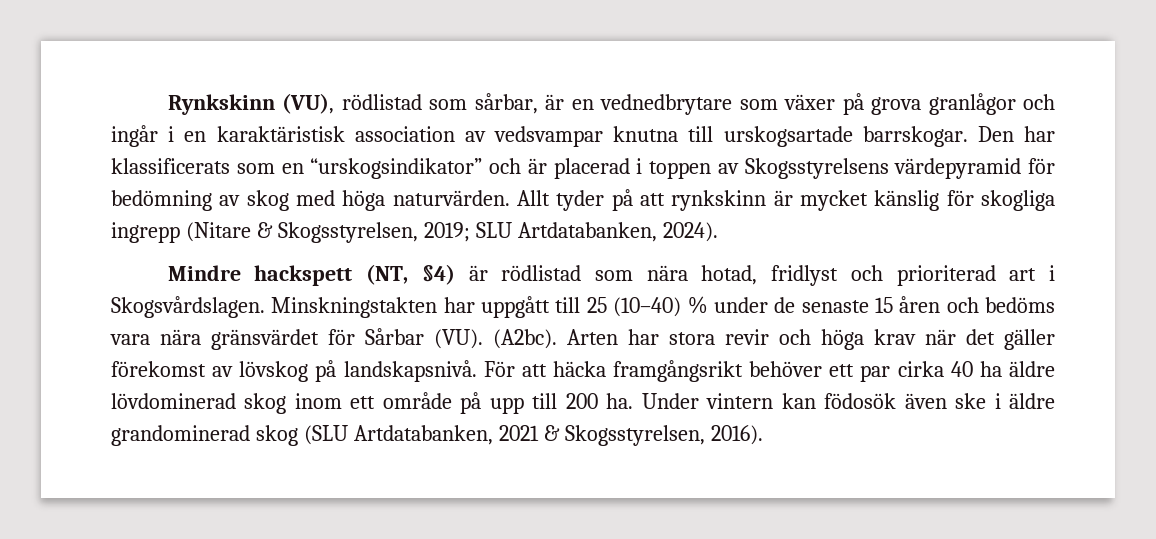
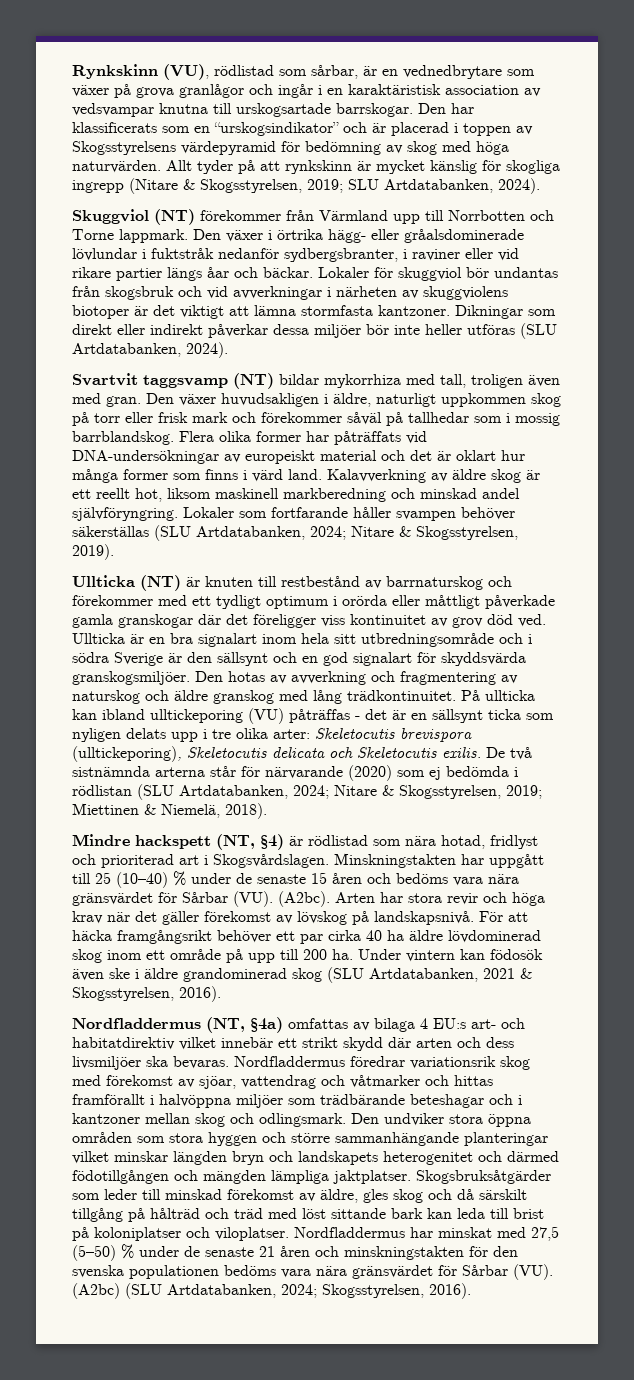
(718, 232) none -> [72,209,554,225] [72,229,524,243] [72,248,519,262] [72,267,558,281] [72,286,508,300] [72,305,556,319] [72,323,557,339] [72,342,228,358] [72,373,560,389] [72,393,561,407] [72,412,560,426] [72,431,427,445] [72,450,525,464] [72,469,540,483] [72,488,520,502] [72,507,515,521] [72,525,518,541] [72,544,114,560] [72,575,512,591] [72,595,555,609] [72,614,546,628] [72,633,532,647] [72,652,526,666] [72,671,518,685] [72,690,535,704] [72,708,554,724] [72,728,472,742] [72,746,532,762] [72,765,518,781] [72,784,542,800] [72,803,267,819] // Skuggviol (NT) förekommer från Värmland upp till Norrbotten och Torne lappmark. Den växer i örtrika hägg- eller gråalsdominerade lövlundar i fuktstråk nedanför sydbergsbranter, i raviner eller vid rikare partier längs åar och bäckar. Lokaler för skuggviol bör undantas från skogsbruk och vid avverkningar i närheten av skuggviolens biotoper är det viktigt att lämna stormfasta kantzoner. Dikningar som direkt eller indirekt påverkar dessa miljöer bör inte heller utföras (SLU Artdatabanken, 2024). // Svartvit taggsvamp (NT) bildar mykorrhiza med tall, troligen även med gran. Den växer huvudsakligen i äldre, naturligt uppkommen skog på torr eller frisk mark och förekommer såväl på tallhedar som i mossig barrblandskog. Flera olika former har påträffats vid DNA-undersökningar av europeiskt material och det är oklart hur många former som finns i värd land. Kalavverkning av äldre skog är ett reellt hot, liksom maskinell markberedning och minskad andel självföryngring. Lokaler som fortfarande håller svampen behöver säkerställas (SLU Artdatabanken, 2024; Nitare & Skogsstyrelsen, 2019). // Ullticka (NT) är knuten till restbestånd av barrnaturskog och förekommer med ett tydligt optimum i orörda eller måttligt påverkade gamla granskogar där det föreligger viss kontinuitet av grov död ved. Ullticka är en bra signalart inom hela sitt utbredningsområde och i södra Sverige är den sällsynt och en god signalart för skyddsvärda granskogsmiljöer. Den hotas av avverkning och fragmentering av naturskog och äldre granskog med lång trädkontinuitet. På ullticka kan ibland ulltickeporing (VU) påträffas - det är en sällsynt ticka som nyligen delats upp i tre olika arter: Skeletocutis brevispora (ulltickeporing), Skeletocutis delicata och Skeletocutis exilis. De två sistnämnda arterna står för närvarande (2020) som ej bedömda i rödlistan (SLU Artdatabanken, 2024; Nitare & Skogsstyrelsen, 2019; Miettinen & Niemelä, 2018).
(763, 435) none -> [72,1017,525,1033] [72,1037,514,1051] [72,1056,530,1070] [72,1075,493,1089] [72,1094,522,1108] [72,1113,531,1127] [72,1132,548,1146] [72,1151,559,1165] [72,1170,551,1184] [72,1189,527,1203] [72,1208,544,1222] [72,1226,559,1241] [72,1244,518,1261] [72,1264,553,1280] [72,1283,471,1299] // Nordfladdermus (NT, §4a) omfattas av bilaga 4 EU:s art- och habitatdirektiv vilket innebär ett strikt skydd där arten och dess livsmiljöer ska bevaras. Nordfladdermus föredrar variationsrik skog med förekomst av sjöar, vattendrag och våtmarker och hittas framförallt i halvöppna miljöer som trädbärande beteshagar och i kantzoner mellan skog och odlingsmark. Den undviker stora öppna områden som stora hyggen och större sammanhängande planteringar vilket minskar längden bryn och landskapets heterogenitet och därmed födotillgången och mängden lämpliga jaktplatser. Skogsbruksåtgärder som leder till minskad förekomst av äldre, gles skog och då särskilt tillgång på hålträd och träd med löst sittande bark kan leda till brist på koloniplatser och viloplatser. Nordfladdermus har minskat med 27,5 (5–50) % under de senaste 21 åren och minskningstakten för den svenska populationen bedöms vara nära gränsvärdet för Sårbar (VU). (A2bc) (SLU Artdatabanken, 2024; Skogsstyrelsen, 2016).

